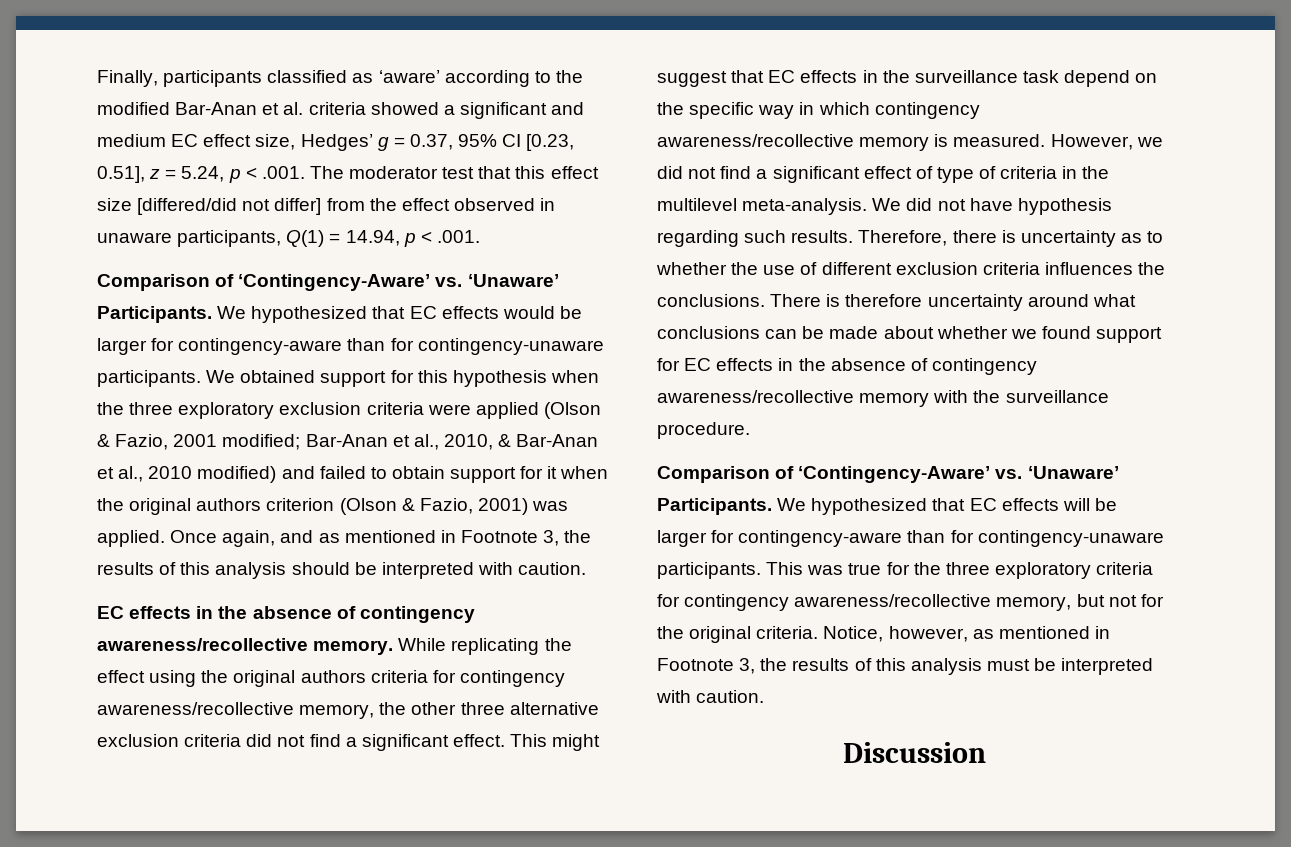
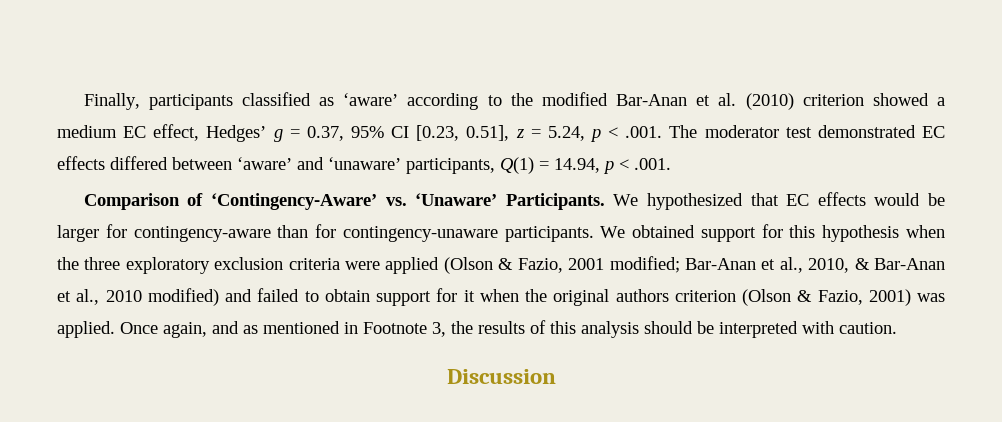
[308,102,585,119] [97,134,296,150] criteria showed a significant and medium EC effect size, -> [745,93,946,110] [57,124,200,141] (2010) criterion showed a medium EC effect,
[478,166,599,179] [97,198,556,215] [97,232,172,243] that this effect size [differed/did not differ] from the effect observed in unaware -> [817,125,945,138] [57,156,401,170] demonstrated EC effects differed between ‘aware’ and ‘unaware’
[97,606,475,623] [97,638,572,655] [97,670,565,687] [97,702,599,719] [97,734,601,751] [657,70,1158,87] [657,102,980,119] [657,134,1163,151] [657,166,1110,183] [657,198,1112,215] [657,230,1164,247] [656,262,1166,275] [657,294,1136,311] [657,326,1163,343] [657,358,1037,375] [657,390,1109,407] [657,422,750,439] [657,466,1119,483] [657,498,1117,515] [657,530,1164,547] [657,562,1154,579] [657,594,1164,611] [657,626,1110,643] [657,658,1154,675] [656,690,765,703] // EC effects in the absence of contingency awareness/recollective memory. While replicating the effect using the original authors criteria for contingency awareness/recollective memory, the other three alternative exclusion criteria did not find a significant effect. This might suggest that EC effects in the surveillance task depend on the specific way in which contingency awareness/recollective memory is measured. However, we did not find a significant effect of type of criteria in the multilevel meta-analysis. We did not have hypothesis regarding such results. Therefore, there is uncertainty as to whether the use of different exclusion criteria influences the conclusions. There is therefore uncertainty around what conclusions can be made about whether we found support for EC effects in the absence of contingency awareness/recollective memory with the surveillance procedure. // Comparison of ‘Contingency-Aware’ vs. ‘Unaware’ Participants. We hypothesized that EC effects will be larger for contingency-aware than for contingency-unaware participants. This was true for the three exploratory criteria for contingency awareness/recollective memory, but not for the original criteria. Notice, however, as mentioned in Footnote 3, the results of this analysis must be interpreted with caution. -> (897, 328) none

